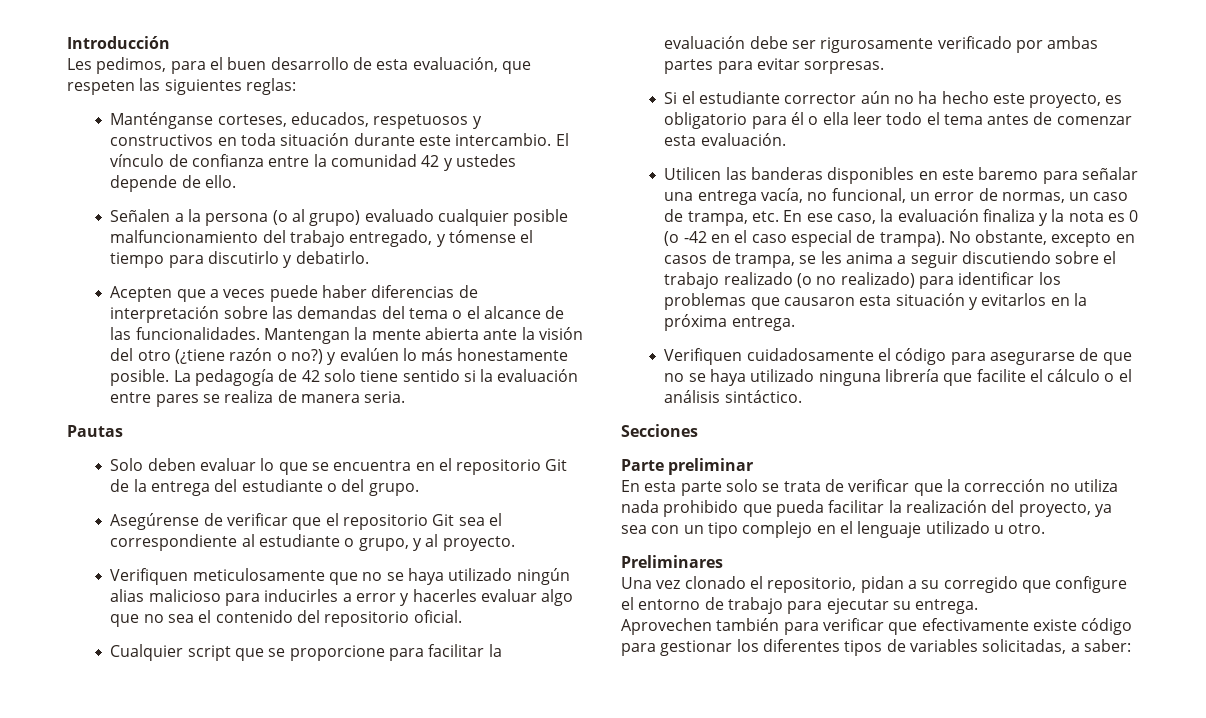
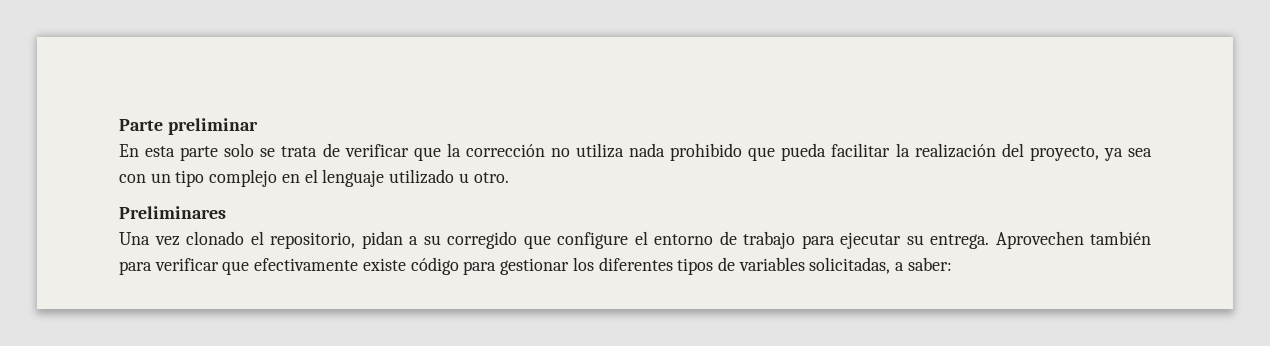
[67,36,170,49] [67,57,531,74] [67,78,296,95] [110,112,482,129] [110,133,569,146] [110,154,516,171] [110,175,236,192] [110,209,569,226] [110,230,534,247] [110,251,369,268] [110,285,478,302] [110,306,565,323] [110,327,583,344] [110,348,569,365] [110,369,579,386] [110,390,406,407] [67,425,123,437] [110,458,568,475] [110,479,419,496] [110,513,502,530] [110,534,515,551] [110,568,570,585] [110,589,574,606] [110,610,462,627] [110,644,502,661] [664,36,1099,53] [664,58,885,74] [664,91,1123,108] [664,112,1132,129] [664,133,786,146] [664,167,1138,184] [664,188,1129,205] [664,209,1139,226] [664,230,1135,247] [664,251,1117,268] [664,272,1061,289] [664,293,1087,310] [664,314,795,331] [664,348,1132,365] [664,369,1132,386] [664,390,802,403] [621,424,698,437] Introducción // Les pedimos, para el buen desarrollo de esta evaluación, que respeten las siguientes reglas: // Manténganse corteses, educados, respetuosos y constructivos en toda situación durante este intercambio. El vínculo de confianza entre la comunidad 42 y ustedes depende de ello. // Señalen a la persona (o al grupo) evaluado cualquier posible malfuncionamiento del trabajo entregado, y tómense el tiempo para discutirlo y debatirlo. // Acepten que a veces puede haber diferencias de interpretación sobre las demandas del tema o el alcance de las funcionalidades. Mantengan la mente abierta ante la visión del otro (¿tiene razón o no?) y evalúen lo más honestamente posible. La pedagogía de 42 solo tiene sentido si la evaluación entre pares se realiza de manera seria. // Pautas // Solo deben evaluar lo que se encuentra en el repositorio Git de la entrega del estudiante o del grupo. // Asegúrense de verificar que el repositorio Git sea el correspondiente al estudiante o grupo, y al proyecto. // Verifiquen meticulosamente que no se haya utilizado ningún alias malicioso para inducirles a error y hacerles evaluar algo que no sea el contenido del repositorio oficial. // Cualquier script que se proporcione para facilitar la evaluación debe ser rigurosamente verificado por ambas partes para evitar sorpresas. // Si el estudiante corrector aún no ha hecho este proyecto, es obligatorio para él o ella leer todo el tema antes de comenzar esta evaluación. // Utilicen las banderas disponibles en este baremo para señalar una entrega vacía, no funcional, un error de normas, un caso de trampa, etc. En ese caso, la evaluación finaliza y la nota es 0 (o -42 en el caso especial de trampa). No obstante, excepto en casos de trampa, se les anima a seguir discutiendo sobre el trabajo realizado (o no realizado) para identificar los problemas que causaron esta situación y evitarlos en la próxima entrega. // Verifiquen cuidadosamente el código para asegurarse de que no se haya utilizado ninguna librería que facilite el cálculo o el análisis sintáctico. // Secciones // -> (119, 125) none
(979, 606) // -> (989, 241) none

